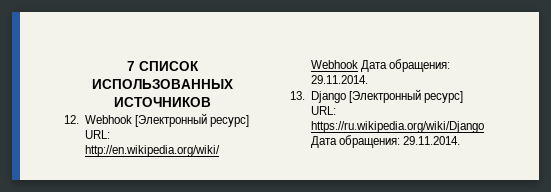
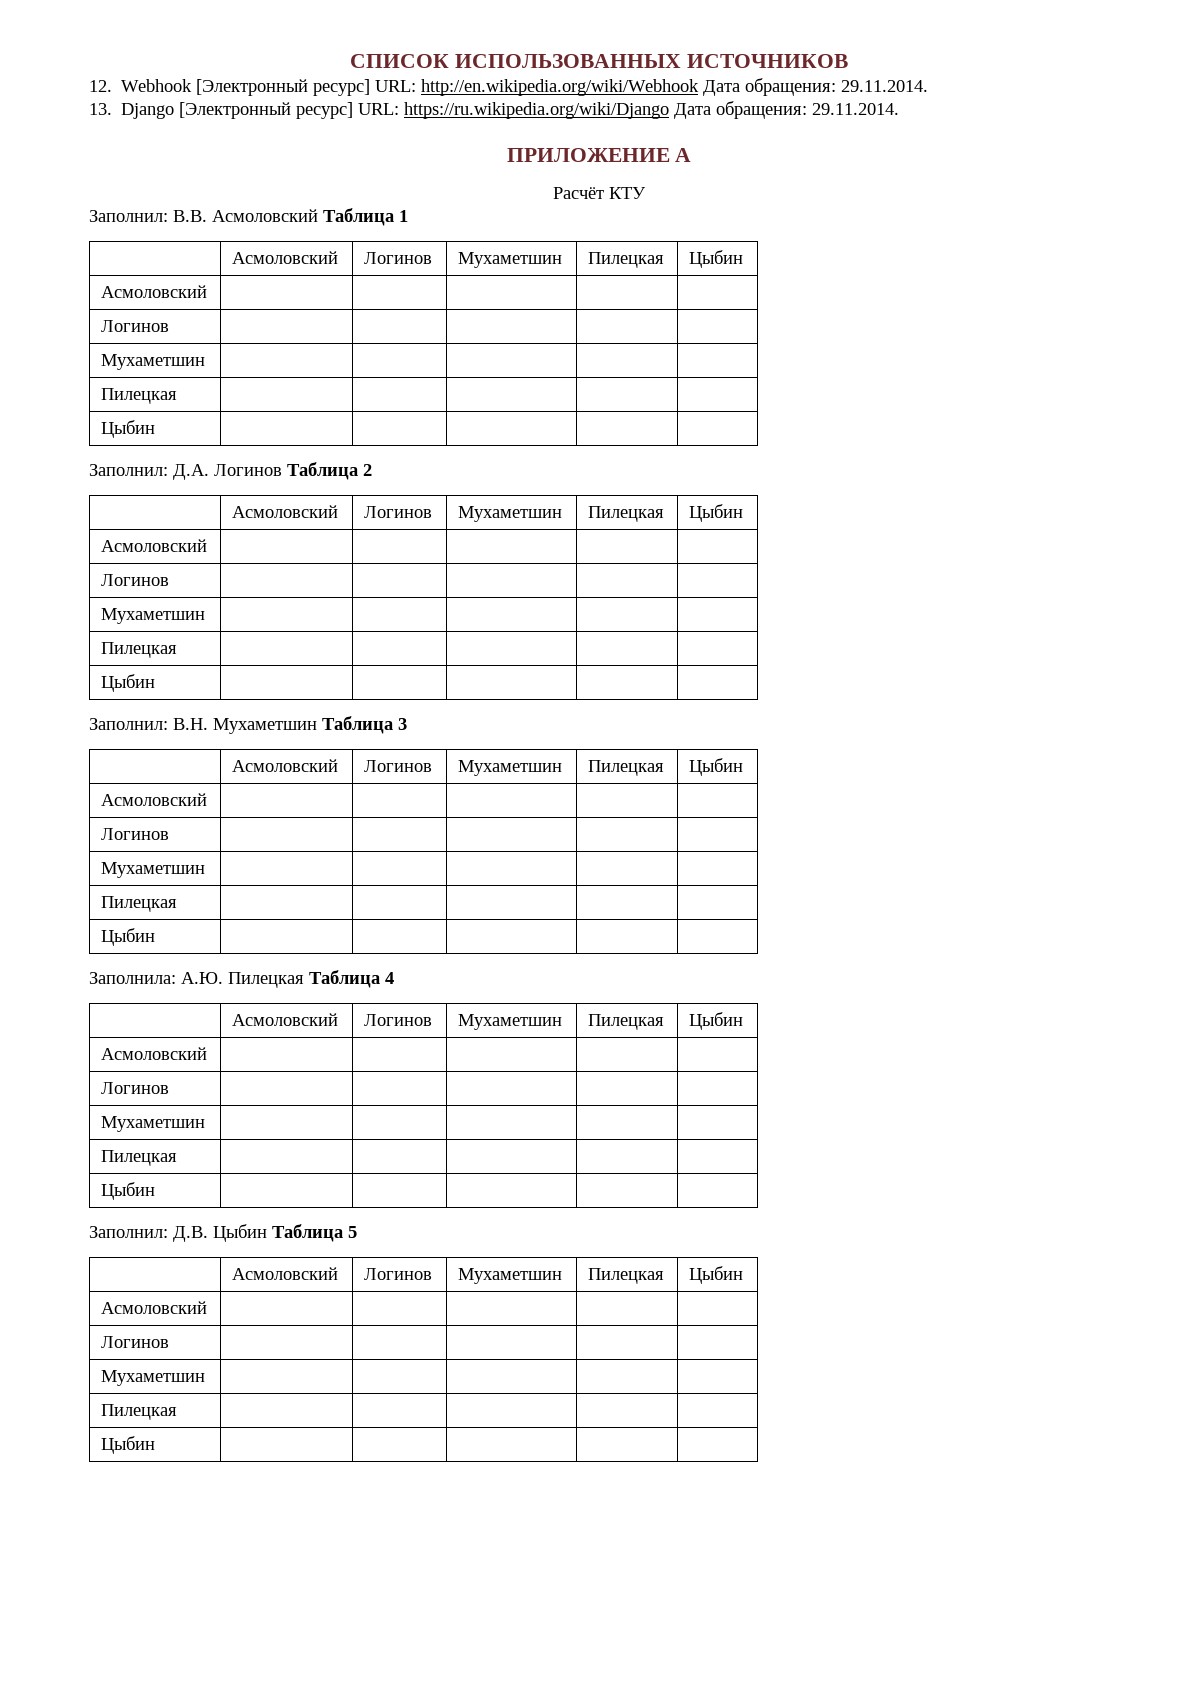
[127,61,135,71] 7 -> (350, 61) none
(460, 140) none -> [506,148,692,162] [553,187,646,199] [89,208,408,226] [232,251,339,264] [364,252,433,264] [458,252,563,268] [588,252,665,268] [689,250,744,268] [101,285,208,298] [101,320,170,332] [101,354,206,370] [101,388,178,404] [101,420,156,438] [89,462,372,480] [232,505,339,518] [364,506,433,518] [458,506,563,522] [588,506,665,522] [689,504,744,522] [101,539,208,552] [101,574,170,586] [101,608,206,624] [101,642,178,658] [101,674,156,692] [89,716,407,734] [232,759,339,772] [364,760,433,772] [458,760,563,776] [588,760,665,776] [689,758,744,776] [101,793,208,806] [101,828,170,840] [101,862,206,878] [101,896,178,912] [101,928,156,946] [89,970,394,988] [232,1013,339,1026] [364,1014,433,1026] [458,1014,563,1030] [588,1014,665,1030] [689,1012,744,1030] [101,1047,208,1060] [101,1082,170,1094] [101,1116,206,1132] [101,1150,178,1166] [101,1182,156,1200] [89,1224,357,1242] [232,1267,339,1280] [364,1268,433,1280] [458,1268,563,1284] [588,1268,665,1284] [689,1266,744,1284] [101,1301,208,1314] [101,1336,170,1348] [101,1370,206,1386] [101,1404,178,1420] [101,1436,156,1454] // ПРИЛОЖЕНИЕ А // Расчёт КТУ // Заполнил: В.В. Асмоловский Таблица 1 // | Асмоловский | Логинов | Мухаметшин | Пилецкая | Цыбин // Асмоловский | | | | | // Логинов | | | | | // Мухаметшин | | | | | // Пилецкая | | | | | // Цыбин | | | | | // Заполнил: Д.А. Логинов Таблица 2 // | Асмоловский | Логинов | Мухаметшин | Пилецкая | Цыбин // Асмоловский | | | | | // Логинов | | | | | // Мухаметшин | | | | | // Пилецкая | | | | | // Цыбин | | | | | // Заполнил: В.Н. Мухаметшин Таблица 3 // | Асмоловский | Логинов | Мухаметшин | Пилецкая | Цыбин // Асмоловский | | | | | // Логинов | | | | | // Мухаметшин | | | | | // Пилецкая | | | | | // Цыбин | | | | | // Заполнила: А.Ю. Пилецкая Таблица 4 // | Асмоловский | Логинов | Мухаметшин | Пилецкая | Цыбин // Асмоловский | | | | | // Логинов | | | | | // Мухаметшин | | | | | // Пилецкая | | | | | // Цыбин | | | | | // Заполнил: Д.В. Цыбин Таблица 5 // | Асмоловский | Логинов | Мухаметшин | Пилецкая | Цыбин // Асмоловский | | | | | // Логинов | | | | | // Мухаметшин | | | | | // Пилецкая | | | | | // Цыбин | | | | |

